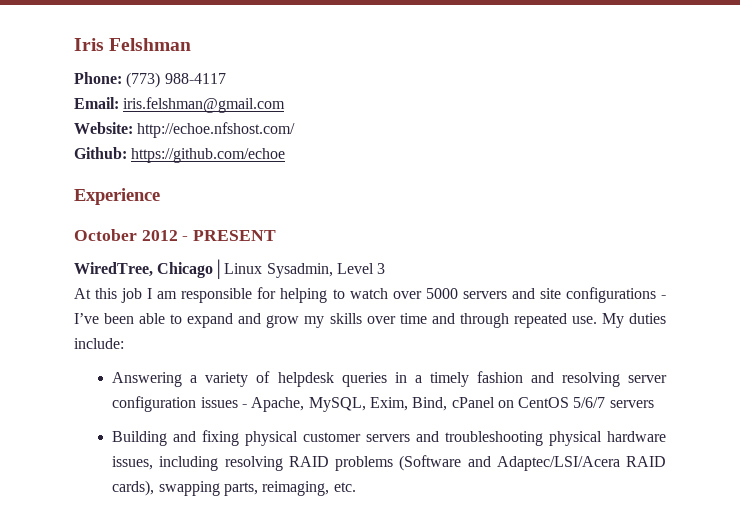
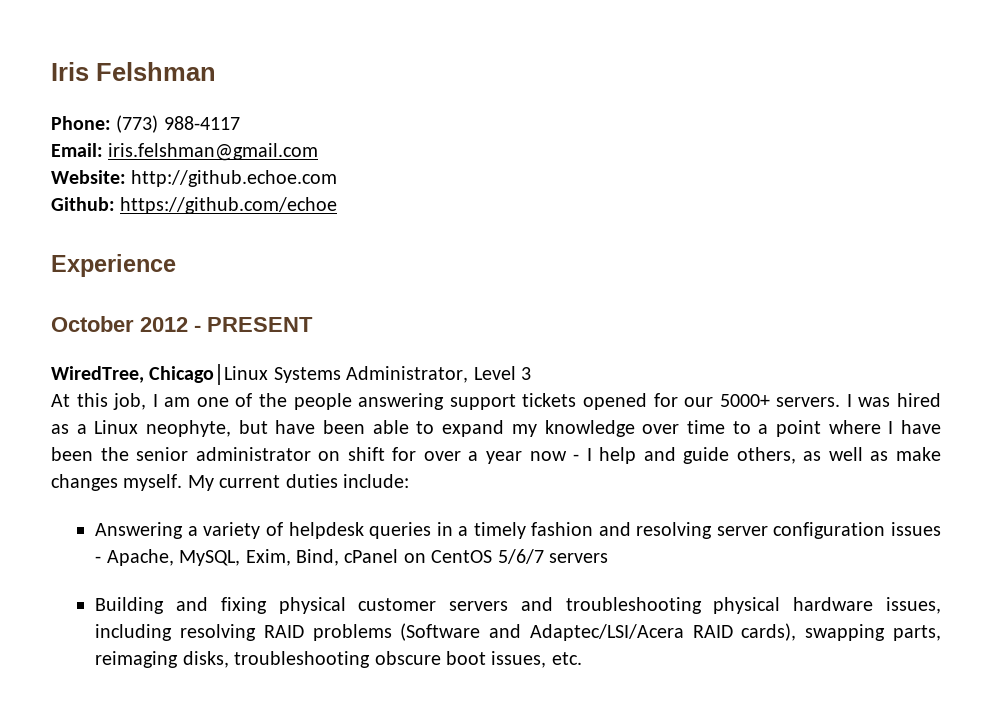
[137,122,296,138] http://echoe.nfshost.com/ -> [131,170,338,187] http://github.echoe.com
[266,263,333,278] Sysadmin, -> [273,366,469,383] Systems Administrator,
[121,288,143,303] job -> [113,393,147,410] job,
[181,287,666,303] [74,313,624,328] responsible for helping to watch over 5000 servers and site configurations - I’ve been able to expand and grow my skills over time and through repeated use. My -> [196,393,941,410] [51,420,942,437] [51,447,941,464] [51,474,281,491] one of the people answering support tickets opened for our 5000+ servers. I was hired as a Linux neophyte, but have been able to expand my knowledge over time to a point where I have been the senior administrator on shift for over a year now - I help and guide others, as well as make changes myself. My current
[262,481,330,496] reimaging, -> [95,651,547,668] reimaging disks, troubleshooting obscure boot issues,

